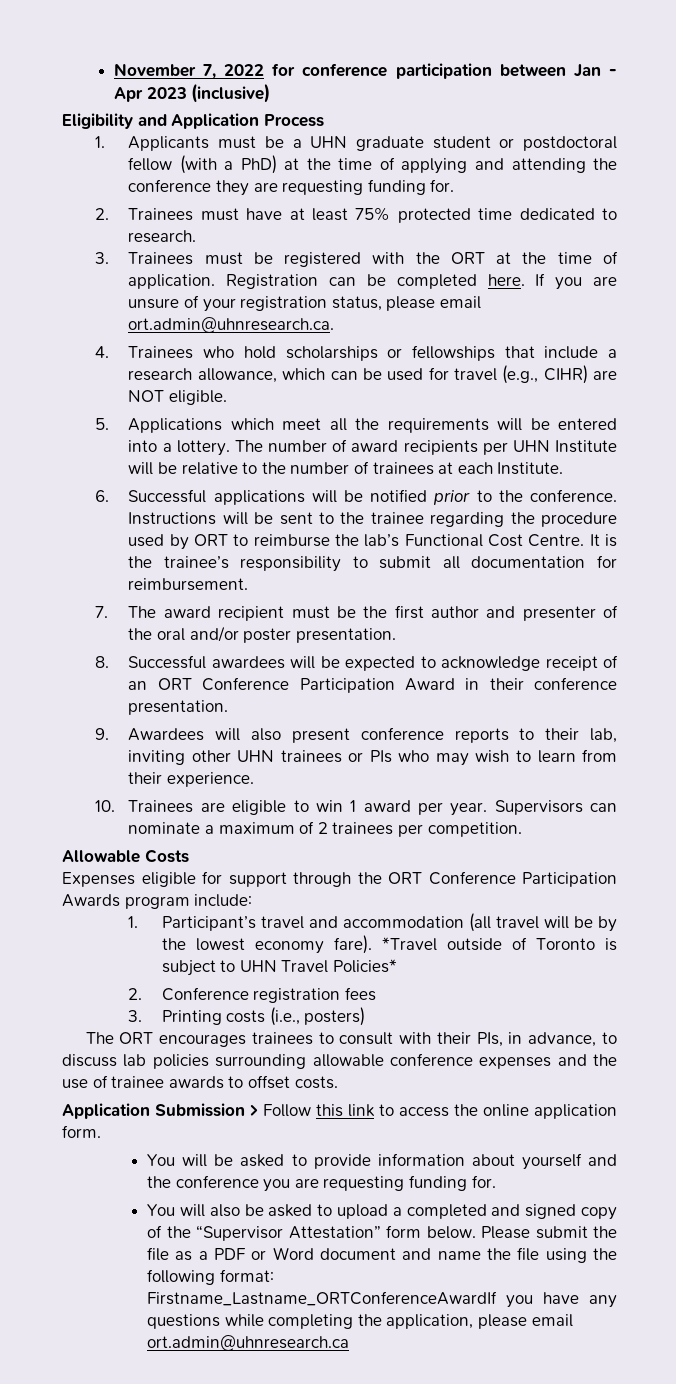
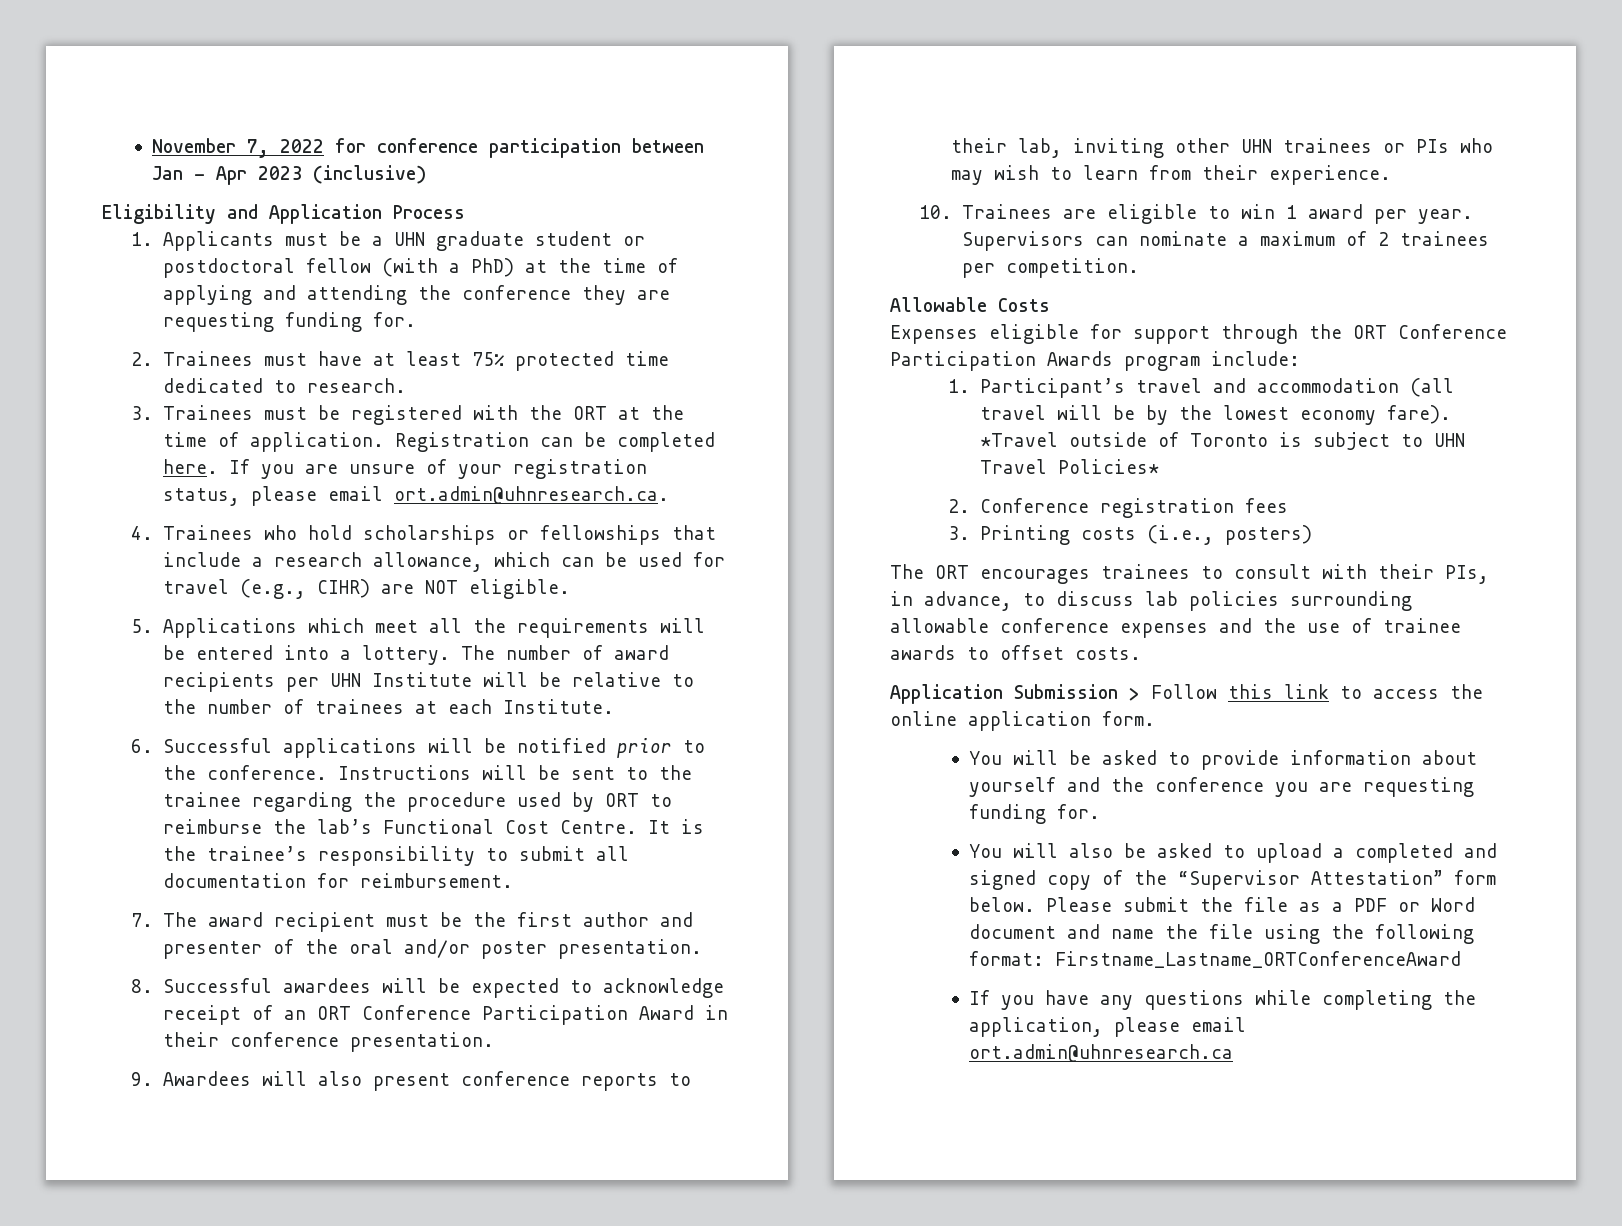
[147,1291,498,1306] Firstname_Lastname_ORTConferenceAwardIf -> [1055,951,1462,968] [969,990,991,1005] Firstname_Lastname_ORTConferenceAward // If

